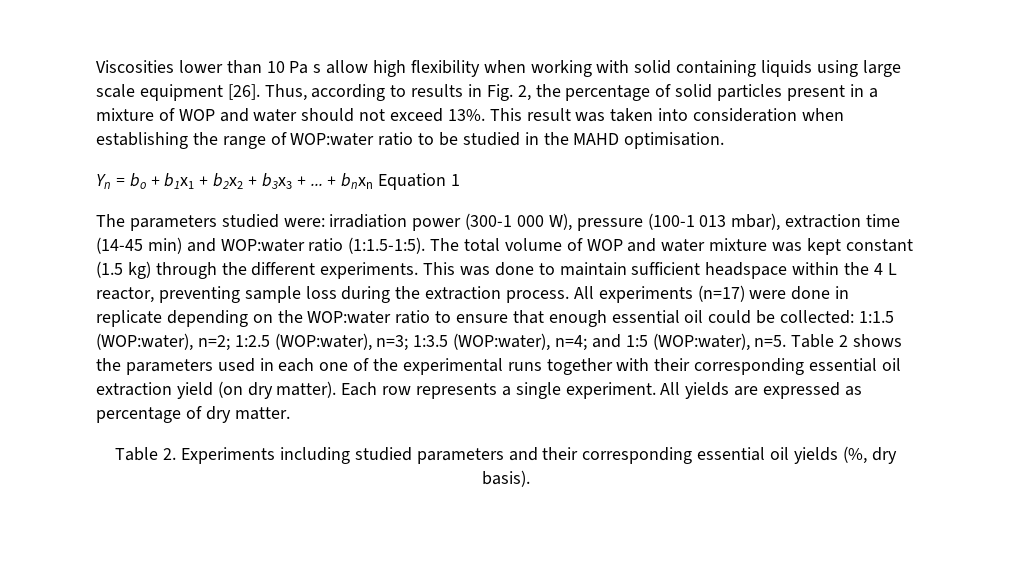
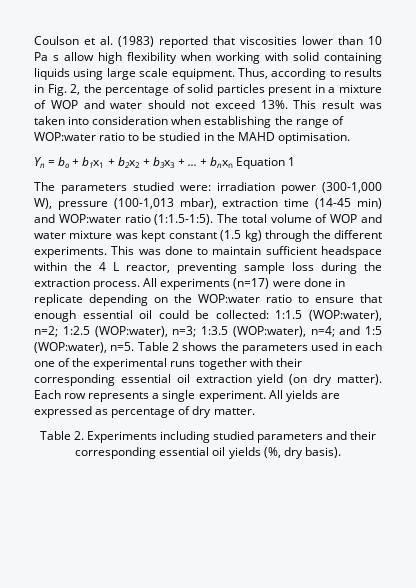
[96,60,174,73] Viscosities -> [34,36,297,48] Coulson et al. (1983) reported that viscosities
[139,84,260,101] equipment [26]. -> [171,68,235,80] equipment.
[465,213,727,231] (300-1 000 W), pressure (100-1 013 -> [322,182,382,193] [34,198,174,210] (300-1,000 W), pressure (100-1,013

